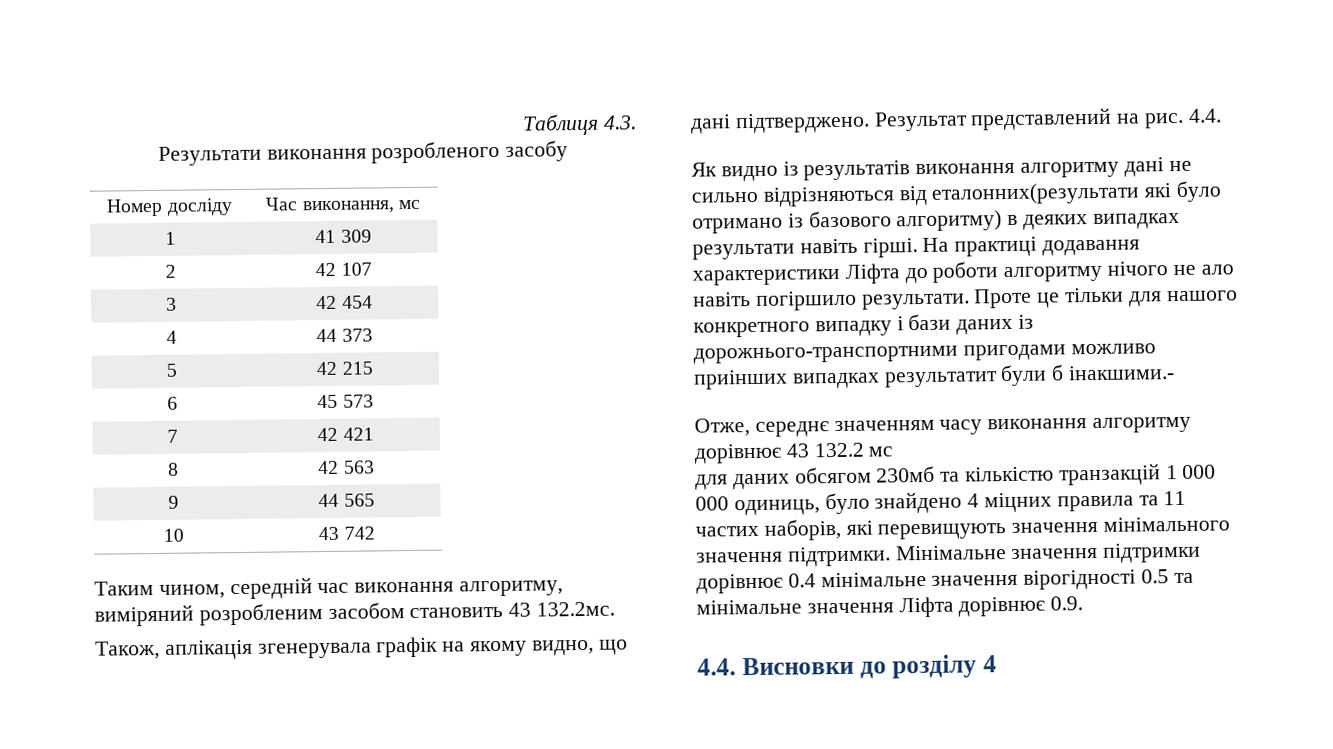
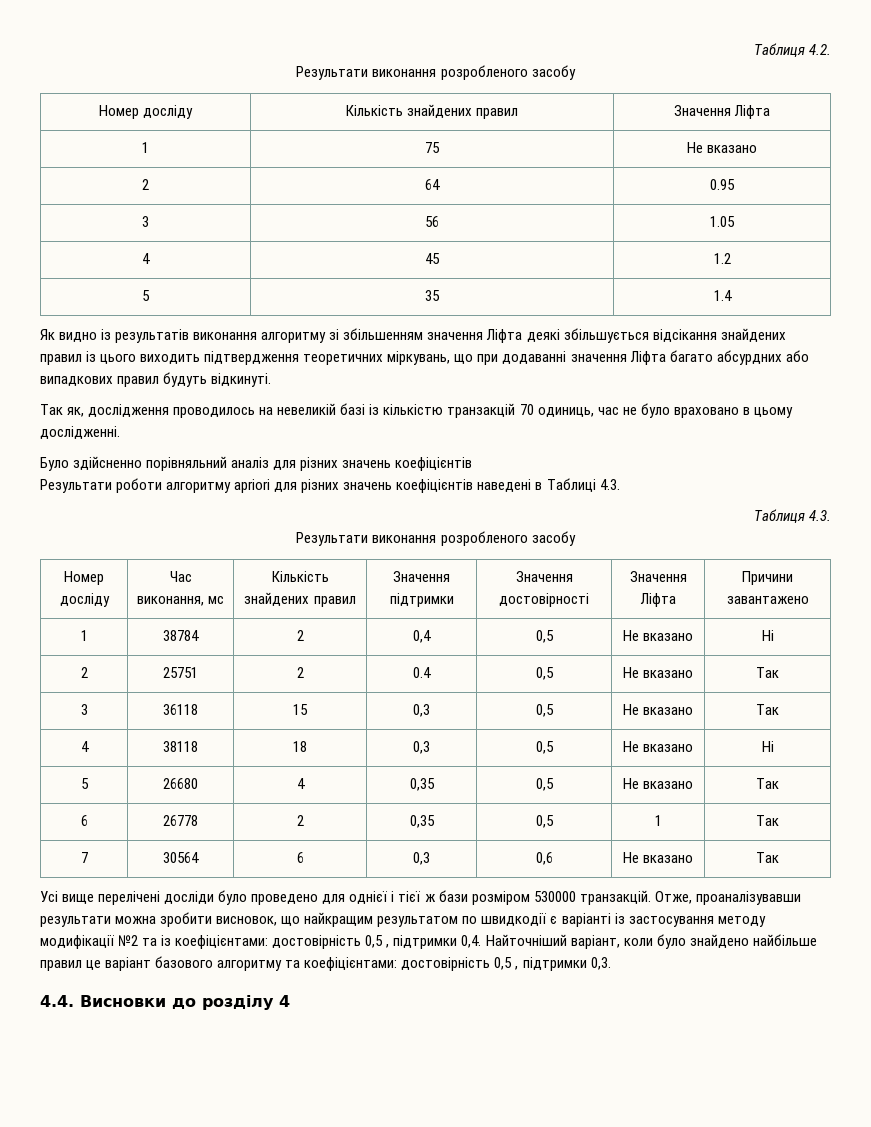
[522,113,600,136] Таблиця -> [753,43,831,57] [296,65,576,80] [98,105,194,119] [345,104,519,119] [673,105,771,119] [142,142,149,153] [425,142,440,153] [686,142,758,153] [142,179,149,190] [425,179,440,190] [710,179,735,190] [142,216,149,227] [425,216,439,227] [710,216,735,227] [142,253,150,264] [425,253,440,264] [713,253,731,264] [142,290,150,301] [425,290,440,301] [713,290,732,301] [40,328,786,343] [40,350,809,365] [40,372,272,387] [40,403,793,418] [40,426,120,439] [40,456,473,471] [40,478,620,493] [753,509,805,523] Таблиця 4.2. // Результати виконання розробленого засобу // Номер досліду | Кількість знайдених правил | Значення Ліфта // 1 | 75 | Не вказано // 2 | 64 | 0.95 // 3 | 56 | 1.05 // 4 | 45 | 1.2 // 5 | 35 | 1.4 // Як видно із результатів виконання алгоритму зі збільшенням значення Ліфта деякі збільшується відсікання знайдених правил із цього виходить підтвердження теоретичних міркувань, що при додаванні значення Ліфта багато абсурдних або випадкових правил будуть відкинуті. // Так як, дослідження проводилось на невеликій базі із кількістю транзакцій 70 одиниць, час не було враховано в цьому дослідженні. // Було здійсненно порівняльний аналіз для різних значень коефіцієнтів // Результати роботи алгоритму apriori для різних значень коефіцієнтів наведені в Таблиці 4.3. // Таблиця
[164,231,176,245] [315,229,372,244] [164,264,176,278] [315,262,372,277] [165,297,177,311] [316,295,373,310] [165,330,177,344] [316,328,373,343] [165,363,177,377] [316,361,373,376] [166,396,178,410] [317,394,374,409] [166,429,178,443] [317,427,374,442] [166,462,179,476] [317,460,375,475] [167,495,179,509] [318,493,375,508] [162,528,184,542] [318,526,375,541] [94,577,564,600] [94,601,616,627] [95,636,628,660] [690,107,1222,134] [691,157,1192,182] [691,180,1223,207] [692,210,1180,234] [692,236,1141,260] [692,261,1234,286] [693,287,1238,311] [693,313,1035,338] [693,343,1156,364] [693,364,1176,390] [694,416,1192,437] [694,442,894,464] [695,463,1217,490] [695,490,1187,516] [695,516,1231,541] [696,542,1202,567] [696,569,1194,594] [696,596,1084,618] // 1 | 41 309 // 2 | 42 107 // 3 | 42 454 // 4 | 44 373 // 5 | 42 215 // 6 | 45 573 // 7 | 42 421 // 8 | 42 563 // 9 | 44 565 // 10 | 43 742 // Таким чином, середній час виконання алгоритму, виміряний розробленим засобом становить 43 132.2мс. // Також, аплікація згенерувала графік на якому видно, що дані підтверджено. Результат представлений на рис. 4.4. // Як видно із результатів виконання алгоритму дані не сильно відрізняються від еталонних(результати які було отримано із базового алгоритму) в деяких випадках результати навіть гірші. На практиці додавання характеристики Ліфта до роботи алгоритму нічого не ало навіть погіршило результати. Проте це тільки для нашого конкретного випадку і бази даних із дорожнього-транспортними пригодами можливо приінших випадках результатит були б інакшими.- // Отже, середнє значенням часу виконання алгоритму дорівнює 43 132.2 мс // для даних обсягом 230мб та кількістю транзакцій 1 000 000 одиниць, було знайдено 4 міцних правила та 11 частих наборів, які перевищують значення мінімального значення підтримки. Мінімальне значення підтримки дорівнює 0.4 мінімальне значення вірогідності 0.5 та мінімальне значення Ліфта дорівнює 0.9. -> [271,571,329,582] [244,592,356,607] [393,571,450,582] [389,593,454,607] [515,571,573,582] [499,593,589,607] [629,571,687,582] [639,593,676,607] [742,571,793,585] [726,596,809,604] [80,630,88,641] [163,630,199,641] [296,630,304,641] [413,630,431,643] [535,630,554,643] [622,630,694,641] [761,630,774,641] [80,667,88,678] [163,667,198,678] [296,667,304,678] [413,667,431,678] [535,667,554,680] [622,667,694,678] [756,667,779,678] [80,704,88,715] [163,704,198,715] [293,704,308,715] [413,704,430,717] [535,704,554,717] [622,704,694,715] [756,704,779,715] [80,741,89,752] [163,741,198,752] [293,741,307,752] [413,741,430,754] [535,741,554,754] [622,741,694,752] [761,741,774,752] [80,778,89,789] [163,778,198,789] [296,778,305,789] [409,778,435,791] [535,778,554,791] [622,778,694,789] [756,778,779,789] [80,815,88,826] [163,815,198,826] [296,815,304,826] [409,815,435,828] [535,815,554,828] [654,815,662,826] [756,815,779,826] [80,852,88,863] [163,852,199,863] [296,852,304,863] [413,852,430,865] [535,852,553,865] [622,852,694,863] [756,852,779,863] [40,890,801,905] [40,912,766,927] [40,934,817,949] [40,956,611,971] | Кількість знайдених правил | Значення підтримки | Значення достовірності | Значення Ліфта | Причини завантажено // 1 | 38784 | 2 | 0,4 | 0,5 | Не вказано | Ні // 2 | 25751 | 2 | 0.4 | 0,5 | Не вказано | Так // 3 | 36118 | 15 | 0,3 | 0,5 | Не вказано | Так // 4 | 38118 | 18 | 0,3 | 0,5 | Не вказано | Ні // 5 | 26680 | 4 | 0,35 | 0,5 | Не вказано | Так // 6 | 26778 | 2 | 0,35 | 0,5 | 1 | Так // 7 | 30564 | 6 | 0,3 | 0,6 | Не вказано | Так // Усі вище перелічені досліди було проведено для однієї і тієї ж бази розміром 530000 транзакцій. Отже, проаналізувавши результати можна зробити висновок, що найкращим результатом по швидкодії є варіанті із застосування методу модифікації №2 та із коефіцієнтами: достовірність 0,5 , підтримки 0,4. Найточніший варіант, коли було знайдено найбільше правил це варіант базового алгоритму та коефіцієнтами: достовірність 0,5 , підтримки 0,3.

